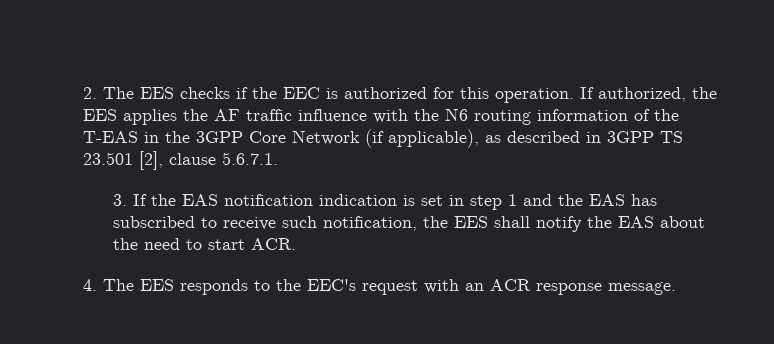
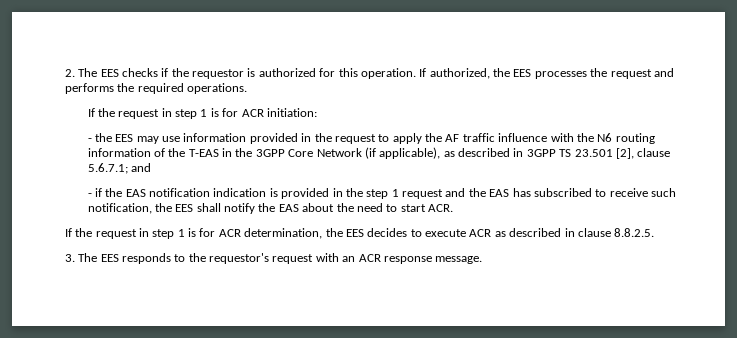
[283,87,321,99] EEC -> [192,69,245,79] requestor
[123,109,178,125] applies -> [534,68,674,79] [64,83,247,94] [87,108,317,119] [87,133,422,144] processes the request and performs the required operations. // If the request in step 1 is for ACR initiation: // - the EES may use information provided in the request to apply
[222,152,279,165] [112,194,147,206] 5.6.7.1. // 3. If -> [87,163,151,174] [87,188,102,197] 5.6.7.1; and // - if
[420,194,517,210] set in step 1 -> [281,188,444,199] provided in the step 1 request
[83,279,98,291] 4. -> [64,228,655,239] [64,254,75,262] If the request in step 1 is for ACR determination, the EES decides to execute ACR as described in clause 8.8.2.5. // 3.
[307,279,357,291] EEC's -> [209,253,270,264] requestor's

